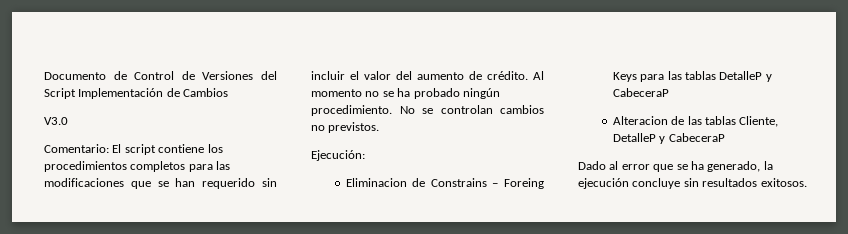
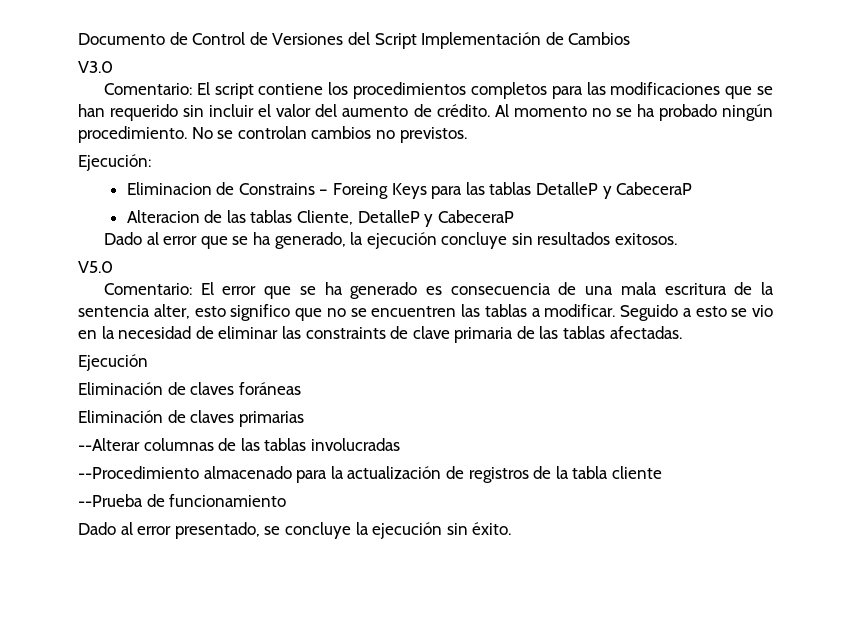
(807, 182) none -> [78,261,113,273] [103,282,774,299] [78,304,773,321] [78,326,682,343] [78,354,148,371] [78,382,301,395] [78,410,304,427] [78,438,400,451] [78,466,662,483] [78,494,287,507] [78,522,512,539] // V5.0 // Comentario: El error que se ha generado es consecuencia de una mala escritura de la sentencia alter, esto significo que no se encuentren las tablas a modificar. Seguido a esto se vio en la necesidad de eliminar las constraints de clave primaria de las tablas afectadas. // Ejecución // Eliminación de claves foráneas // Eliminación de claves primarias // --Alterar columnas de las tablas involucradas // --Procedimiento almacenado para la actualización de registros de la tabla cliente // --Prueba de funcionamiento // Dado al error presentado, se concluye la ejecución sin éxito.

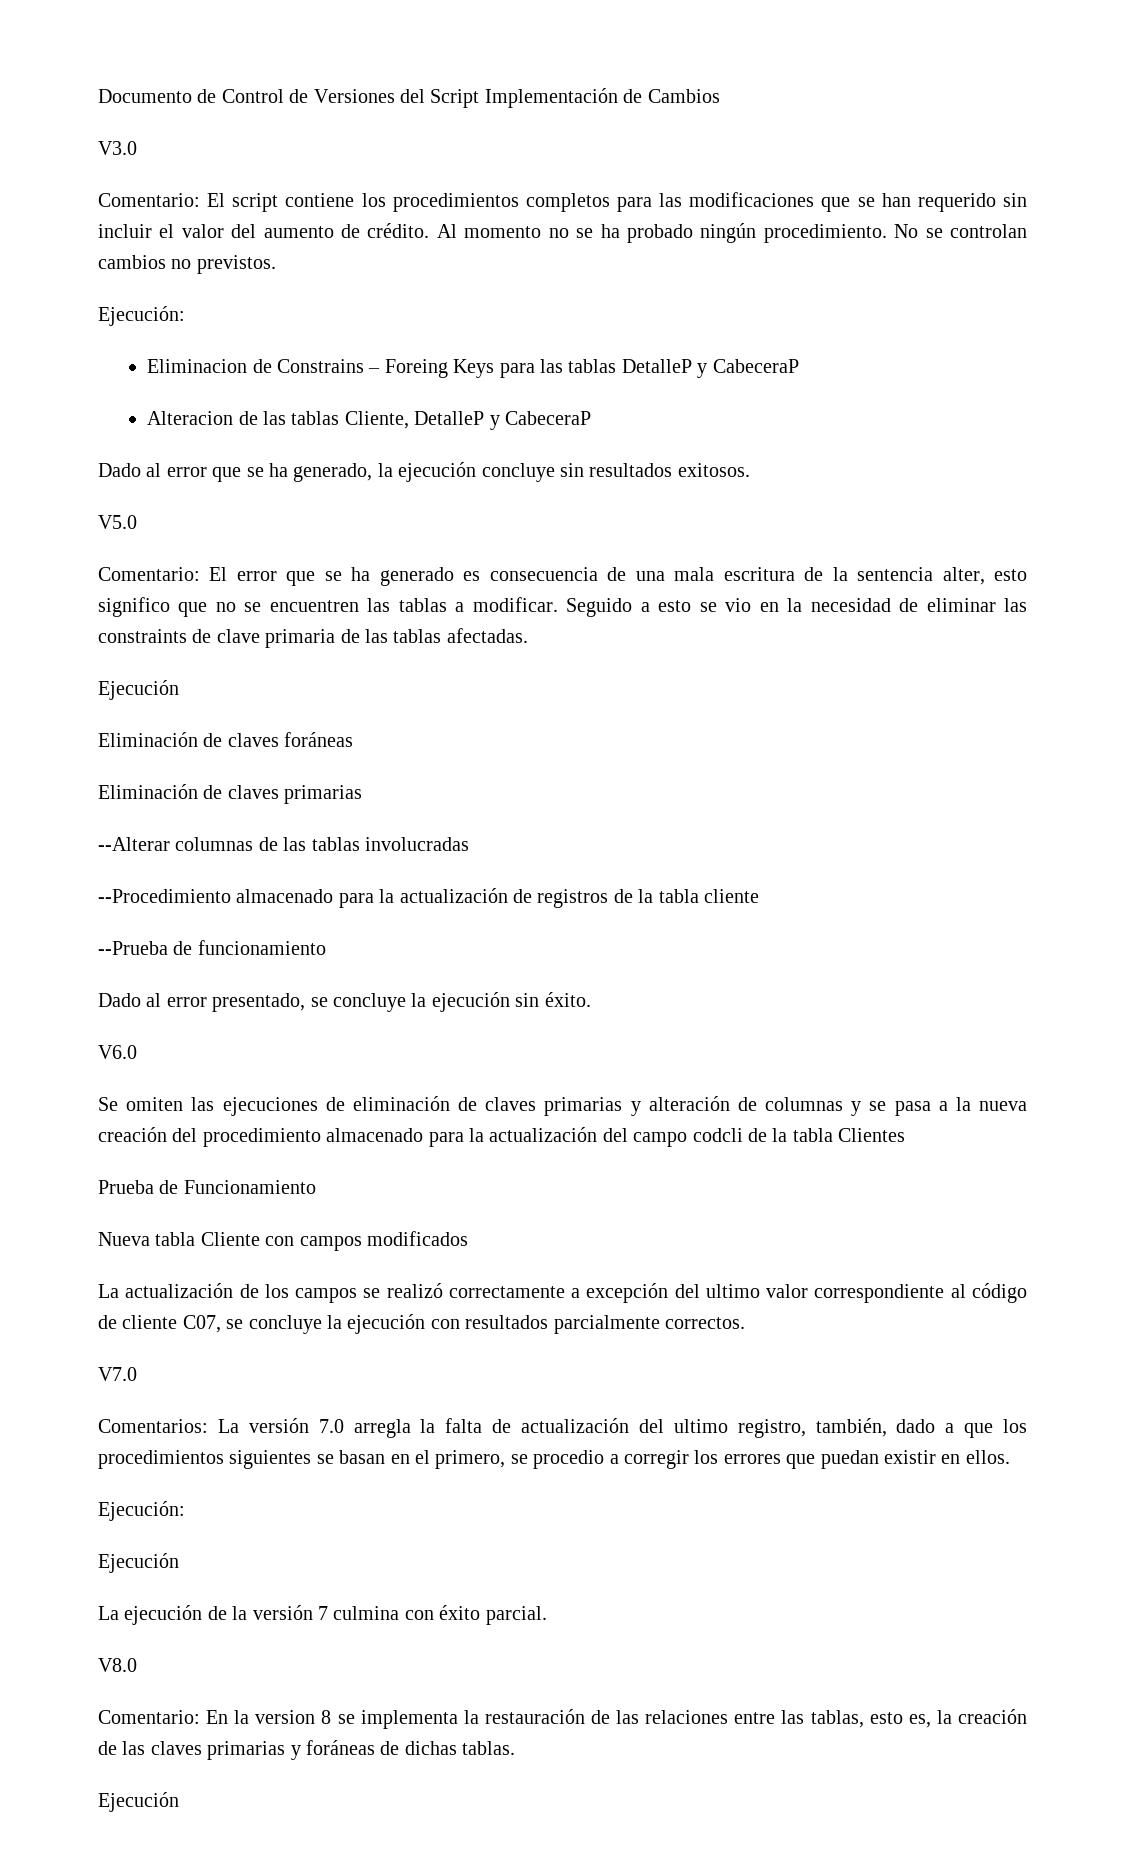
(512, 528) none -> [98,1045,137,1059] [98,1096,1027,1116] [98,1127,906,1147] [98,1180,316,1194] [98,1231,468,1251] [98,1283,1027,1303] [98,1314,745,1334] [98,1367,137,1381] [98,1418,1027,1438] [98,1450,1010,1469] [98,1501,185,1521] [98,1553,179,1573] [98,1605,547,1625] [98,1658,137,1672] [98,1709,1027,1729] [98,1740,516,1760] [98,1792,179,1812] // V6.0 // Se omiten las ejecuciones de eliminación de claves primarias y alteración de columnas y se pasa a la nueva creación del procedimiento almacenado para la actualización del campo codcli de la tabla Clientes // Prueba de Funcionamiento // Nueva tabla Cliente con campos modificados // La actualización de los campos se realizó correctamente a excepción del ultimo valor correspondiente al código de cliente C07, se concluye la ejecución con resultados parcialmente correctos. // V7.0 // Comentarios: La versión 7.0 arregla la falta de actualización del ultimo registro, también, dado a que los procedimientos siguientes se basan en el primero, se procedio a corregir los errores que puedan existir en ellos. // Ejecución: // Ejecución // La ejecución de la versión 7 culmina con éxito parcial. // V8.0 // Comentario: En la version 8 se implementa la restauración de las relaciones entre las tablas, esto es, la creación de las claves primarias y foráneas de dichas tablas. // Ejecución

